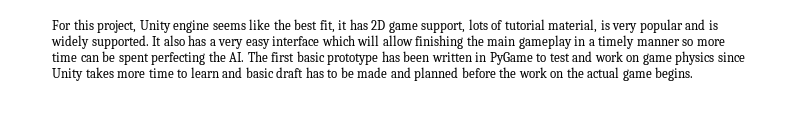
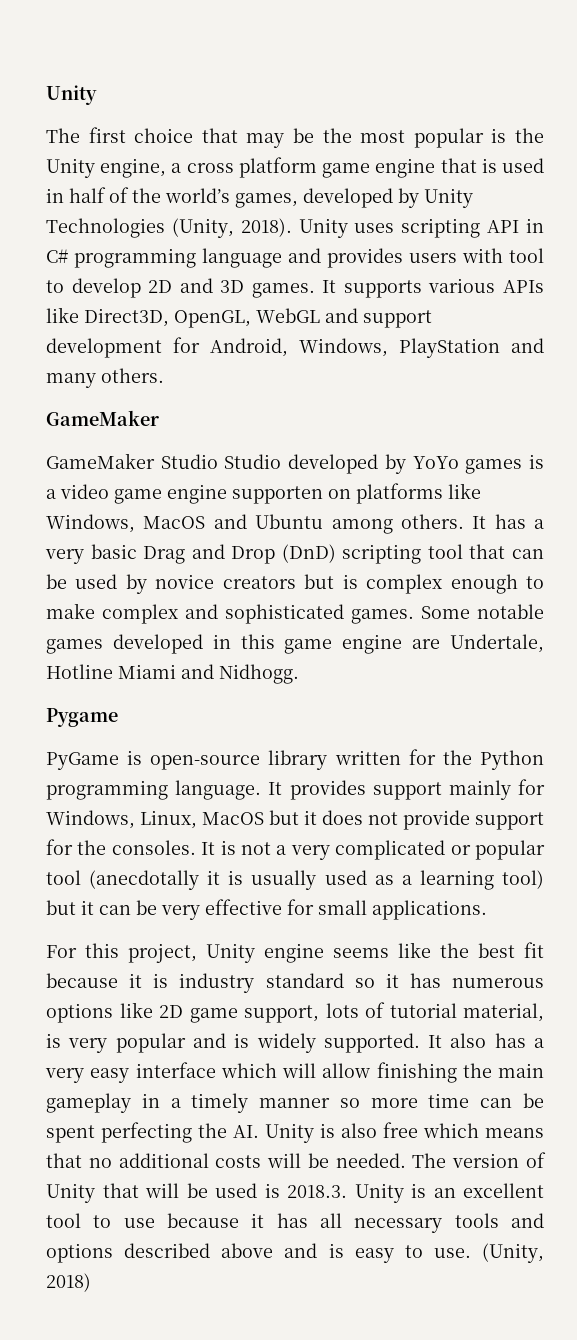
(52, 25) none -> [46,85,97,105] [46,127,545,148] [46,157,544,178] [46,187,473,208] [46,218,544,238] [46,248,544,268] [46,278,544,298] [46,307,432,328] [46,337,544,358] [46,368,164,388] [46,410,159,426] [46,453,544,474] [46,483,481,504] [46,514,544,534] [45,544,544,564] [46,574,544,594] [46,603,544,624] [46,634,544,654] [46,664,299,684] [46,708,118,727] [46,749,545,770] [46,779,545,800] [46,810,544,830] [46,839,545,860] [46,870,544,890] [46,899,487,920] Unity // The first choice that may be the most popular is the Unity engine, a cross platform game engine that is used in half of the world’s games, developed by Unity Technologies (Unity, 2018). Unity uses scripting API in C# programming language and provides users with tool to develop 2D and 3D games. It supports various APIs like Direct3D, OpenGL, WebGL and support development for Android, Windows, PlayStation and many others. // GameMaker // GameMaker Studio Studio developed by YoYo games is a video game engine supporten on platforms like Windows, MacOS and Ubuntu among others. It has a very basic Drag and Drop (DnD) scripting tool that can be used by novice creators but is complex enough to make complex and sophisticated games. Some notable games developed in this game engine are Undertale, Hotline Miami and Nidhogg. // Pygame // PyGame is open-source library written for the Python programming language. It provides support mainly for Windows, Linux, MacOS but it does not provide support for the consoles. It is not a very complicated or popular tool (anecdotally it is usually used as a learning tool) but it can be very effective for small applications. //
[319,19,368,33] fit, it has -> [524,942,544,958] [46,973,544,993] [46,1002,153,1023] fit because it is industry standard so it has numerous options like
[247,51,745,65] [52,67,694,81] The first basic prototype has been written in PyGame to test and work on game physics since Unity takes more time to learn and basic draft has to be made and planned before the work on the actual game begins. -> [265,1122,544,1143] [46,1152,546,1168] [46,1183,544,1203] [46,1213,544,1233] [46,1243,544,1263] [46,1273,91,1292] Unity is also free which means that no additional costs will be needed. The version of Unity that will be used is 2018.3. Unity is an excellent tool to use because it has all necessary tools and options described above and is easy to use. (Unity, 2018)

